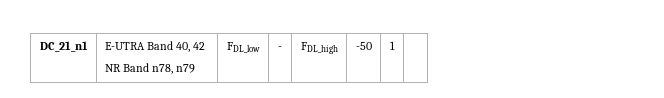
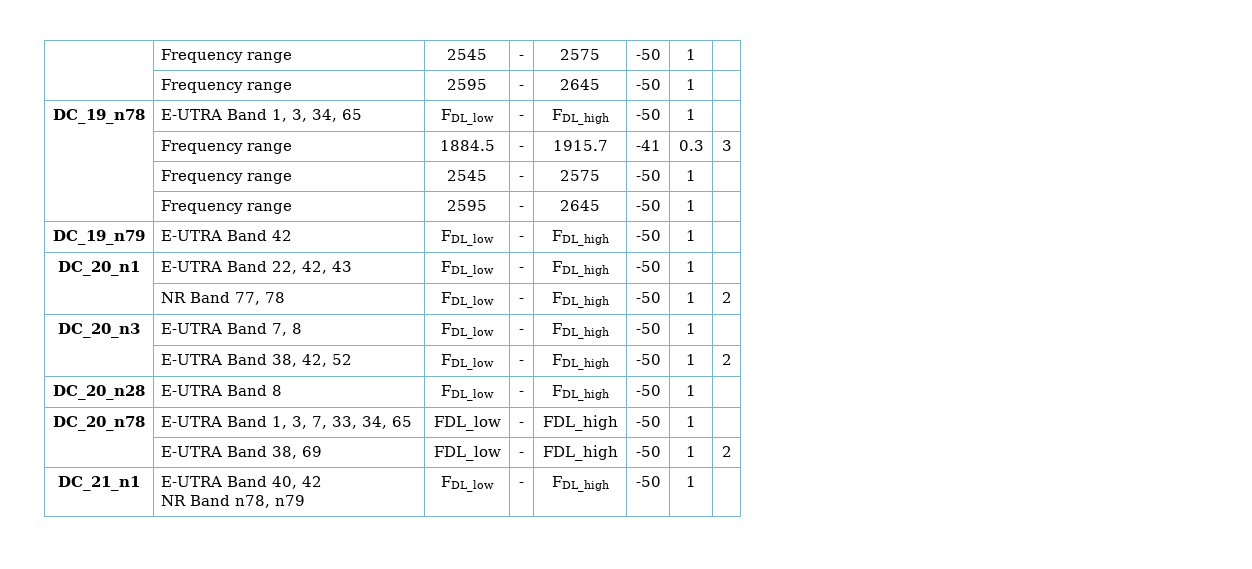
(39, 46) none -> [161,49,293,63] [447,49,487,60] [519,55,524,60] [560,49,600,60] [635,49,661,60] [686,49,696,60] [161,79,293,93] [447,79,487,90] [519,85,524,90] [560,79,600,90] [635,79,661,90] [686,79,696,90] [53,109,145,124] [161,109,363,122] [441,109,494,125] [519,115,524,120] [551,109,609,125] [635,109,661,120] [686,109,696,120] [161,140,293,154] [439,140,495,151] [519,146,524,151] [552,140,608,151] [635,140,661,151] [678,140,704,151] [721,140,732,151] [161,170,293,184] [447,170,487,181] [519,176,524,181] [560,170,600,181] [635,170,661,181] [686,170,696,181] [161,200,293,214] [447,200,487,211] [519,206,524,211] [560,200,600,211] [635,200,661,211] [686,200,696,211] [53,230,145,245] [161,230,293,241] [441,230,494,246] [519,236,524,241] [551,230,609,246] [635,230,661,241] [686,230,696,241] [58,261,140,276] [161,261,353,274] [441,261,494,277] [519,267,524,272] [551,261,609,277] [635,261,661,272] [686,261,696,272] [161,292,286,305] [441,292,494,308] [519,298,524,303] [551,292,609,308] [635,292,661,303] [686,292,696,303] [721,292,732,303] [58,323,140,338] [161,323,303,336] [441,323,494,339] [519,329,524,334] [551,323,609,339] [635,323,661,334] [686,323,696,334] [161,354,353,367] [441,354,494,370] [519,360,524,365] [551,354,609,370] [635,354,661,365] [686,354,696,365] [721,354,732,365] [53,385,145,400] [161,385,283,396] [441,385,494,401] [519,391,524,396] [551,385,609,401] [635,385,661,396] [686,385,696,396] [53,416,145,431] [161,416,413,429] [433,416,501,431] [519,422,524,427] [542,415,618,431] [635,416,661,427] [686,416,696,427] [161,446,323,459] [433,446,501,461] [519,452,524,457] [542,445,618,461] [635,446,661,457] [686,446,696,457] [721,446,732,457] | Frequency range | 2545 | - | 2575 | -50 | 1 | // | Frequency range | 2595 | - | 2645 | -50 | 1 | // DC_19_n78 | E-UTRA Band 1, 3, 34, 65 | FDL_low | - | FDL_high | -50 | 1 | // | Frequency range | 1884.5 | - | 1915.7 | -41 | 0.3 | 3 // | Frequency range | 2545 | - | 2575 | -50 | 1 | // | Frequency range | 2595 | - | 2645 | -50 | 1 | // DC_19_n79 | E-UTRA Band 42 | FDL_low | - | FDL_high | -50 | 1 | // DC_20_n1 | E-UTRA Band 22, 42, 43 | FDL_low | - | FDL_high | -50 | 1 | // | NR Band 77, 78 | FDL_low | - | FDL_high | -50 | 1 | 2 // DC_20_n3 | E-UTRA Band 7, 8 | FDL_low | - | FDL_high | -50 | 1 | // | E-UTRA Band 38, 42, 52 | FDL_low | - | FDL_high | -50 | 1 | 2 // DC_20_n28 | E-UTRA Band 8 | FDL_low | - | FDL_high | -50 | 1 | // DC_20_n78 | E-UTRA Band 1, 3, 7, 33, 34, 65 | FDL_low | - | FDL_high | -50 | 1 | // | E-UTRA Band 38, 69 | FDL_low | - | FDL_high | -50 | 1 | 2 //

